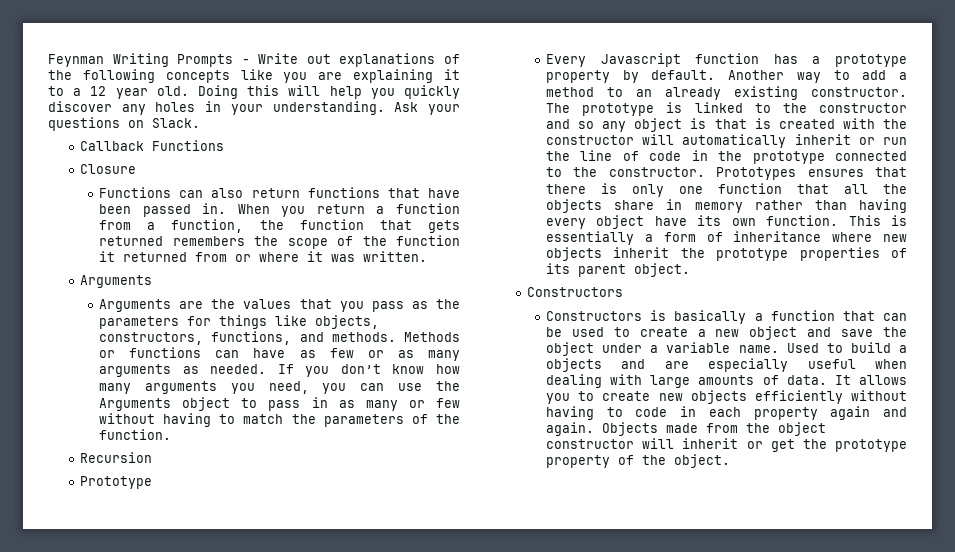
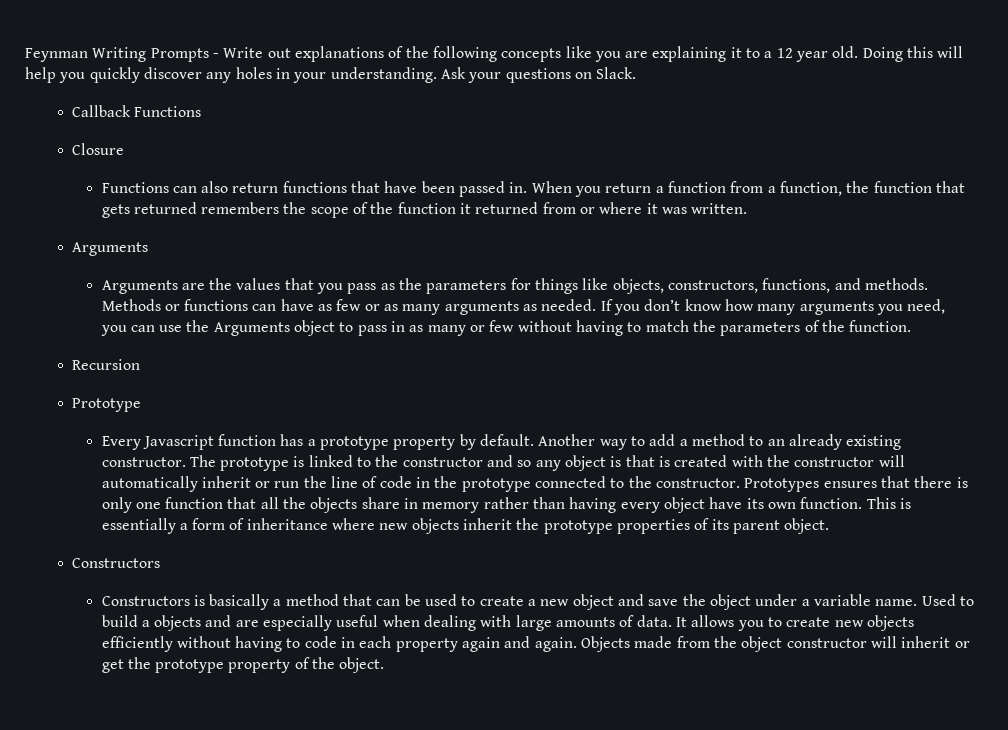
[770,310,835,321] function -> [285,594,339,606] method

